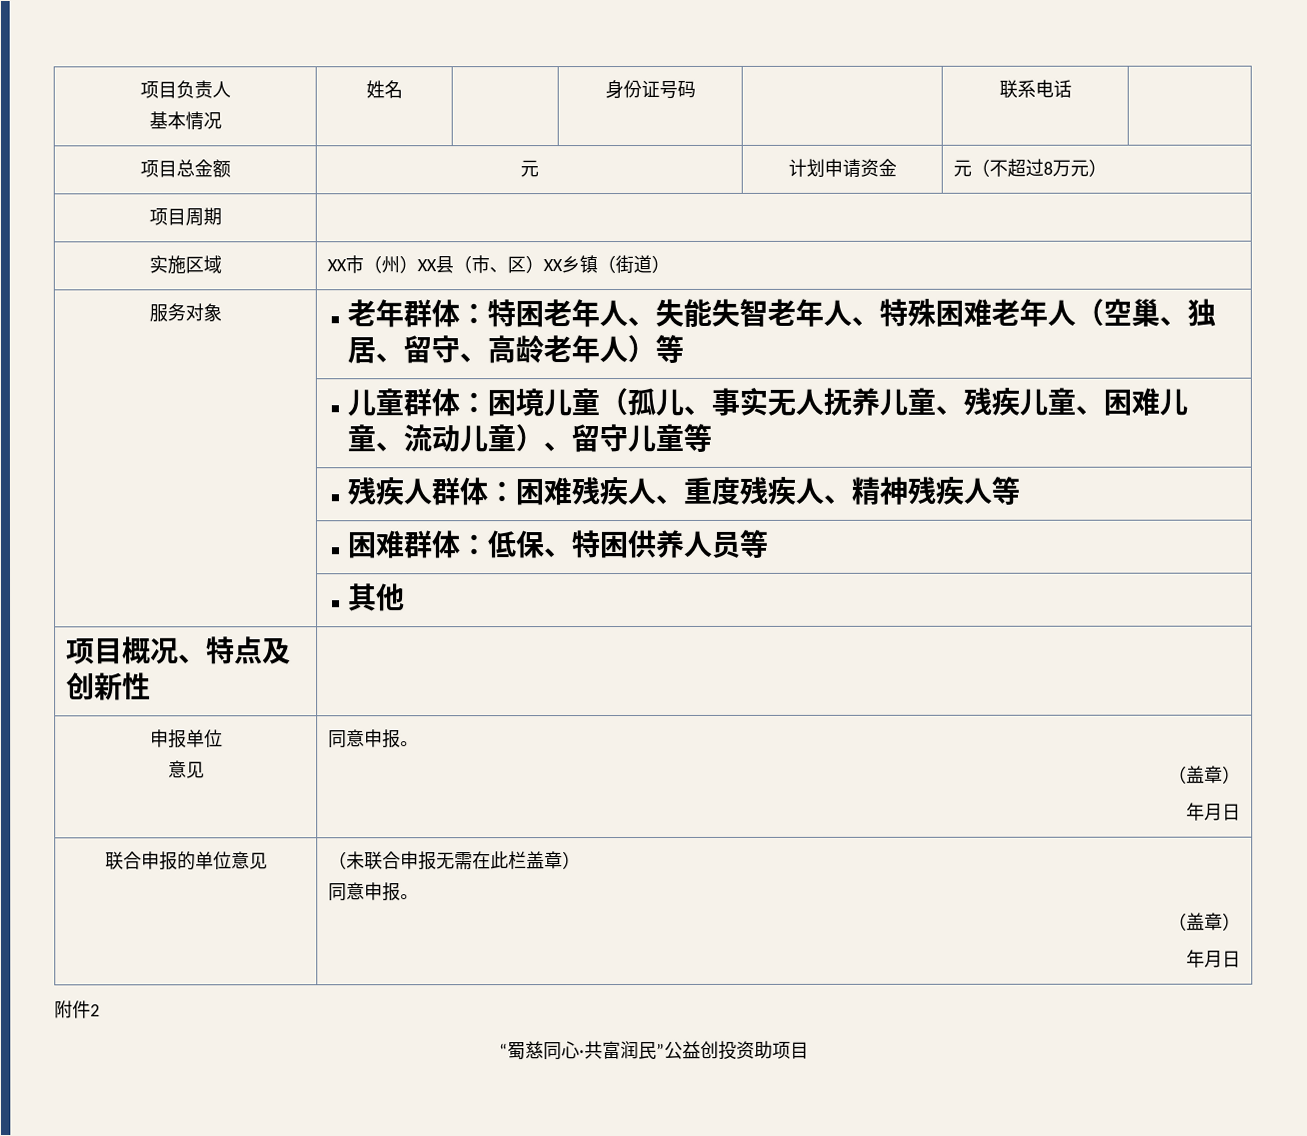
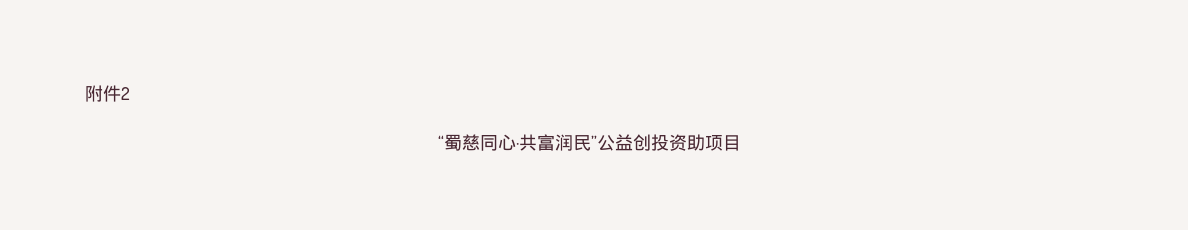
[139,80,231,99] [148,111,222,131] [365,80,403,99] [604,79,696,100] [998,79,1072,98] [139,159,231,178] [519,160,539,178] [787,158,897,178] [953,158,1108,177] [148,207,222,227] [148,255,222,275] [327,254,671,274] [148,303,222,323] [346,298,1216,328] [346,334,684,364] [346,387,1188,417] [346,423,712,453] [346,476,1020,506] [346,529,768,559] [347,583,405,612] [66,636,292,665] [66,672,152,701] [149,729,223,749] [167,760,205,779] [328,729,420,749] [1167,765,1241,784] [1185,802,1241,821] [104,851,268,871] [328,851,582,871] [328,882,420,902] [1167,912,1241,931] [1185,949,1241,968] 项目负责人 // 基本情况 | 姓名 | | 身份证号码 | | 联系电话 | // 项目总金额 | 元 | 计划申请资金 | 元（不超过8万元） // 项目周期 | // 实施区域 | XX市（州）XX县（市、区）XX乡镇（街道） // 服务对象 | 老年群体：特困老年人、失能失智老年人、特殊困难老年人（空巢、独居、留守、高龄老年人）等 // | 儿童群体：困境儿童（孤儿、事实无人抚养儿童、残疾儿童、困难儿童、流动儿童）、留守儿童等 // | 残疾人群体：困难残疾人、重度残疾人、精神残疾人等 // | 困难群体：低保、特困供养人员等 // | 其他 // 项目概况、特点及创新性 | // 申报单位 // 意见 | 同意申报。 // （盖章） // 年月日 // 联合申报的单位意见 | （未联合申报无需在此栏盖章） // 同意申报。 // （盖章） // 年月日 // -> (85, 93) none

